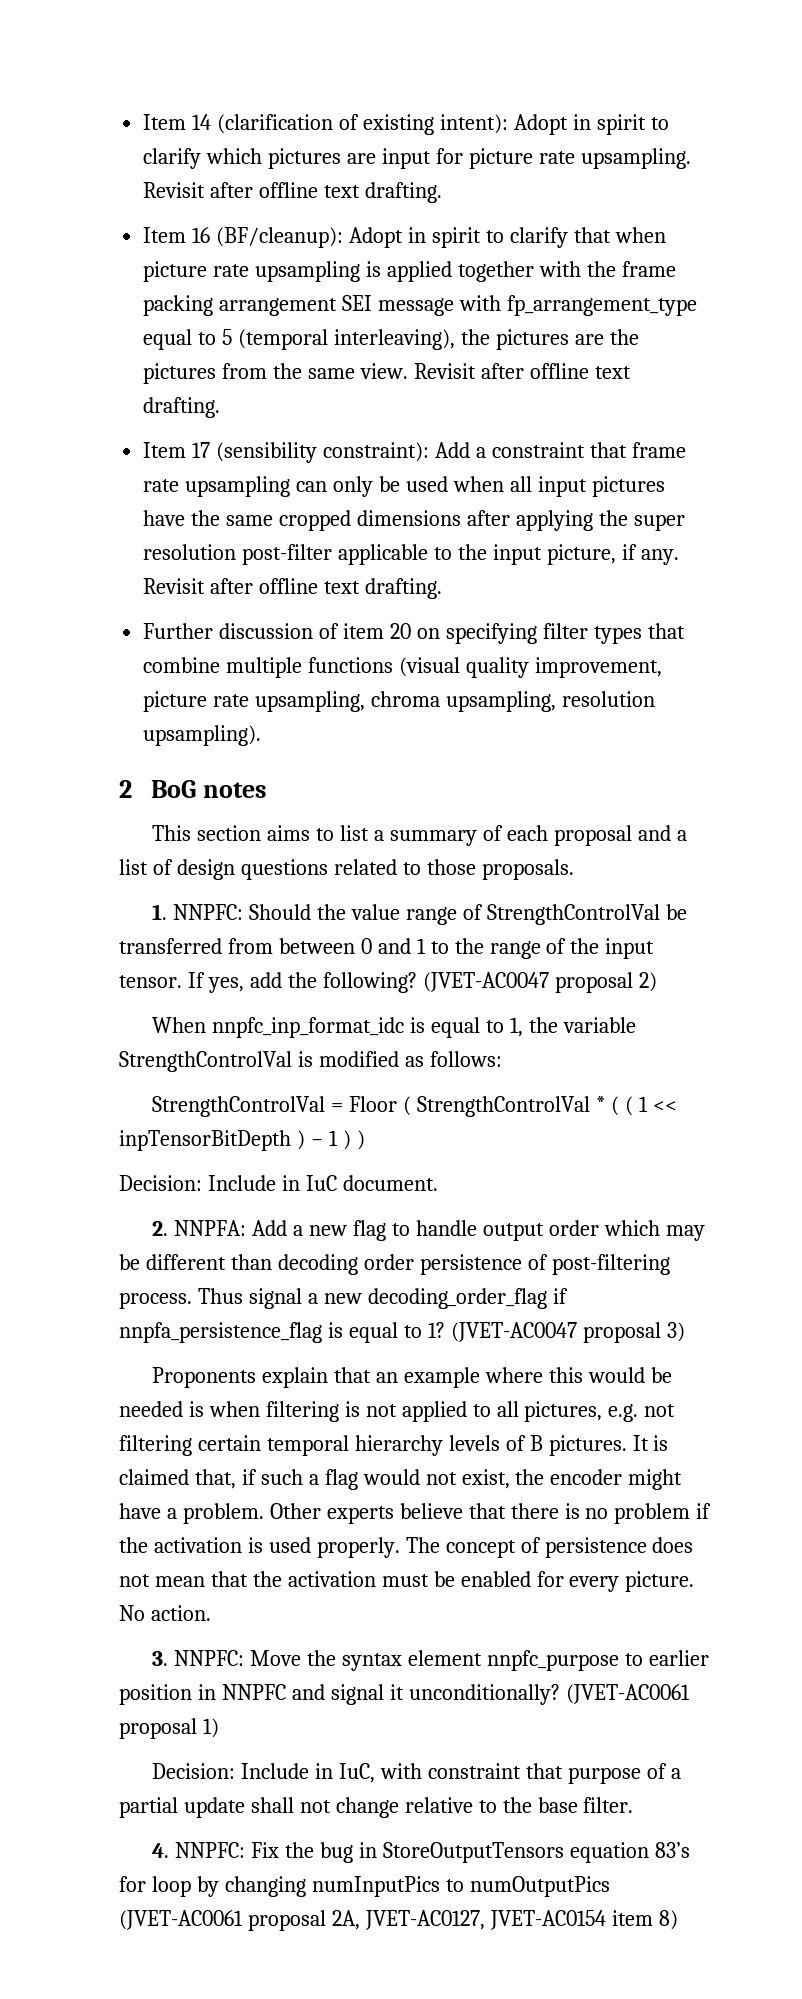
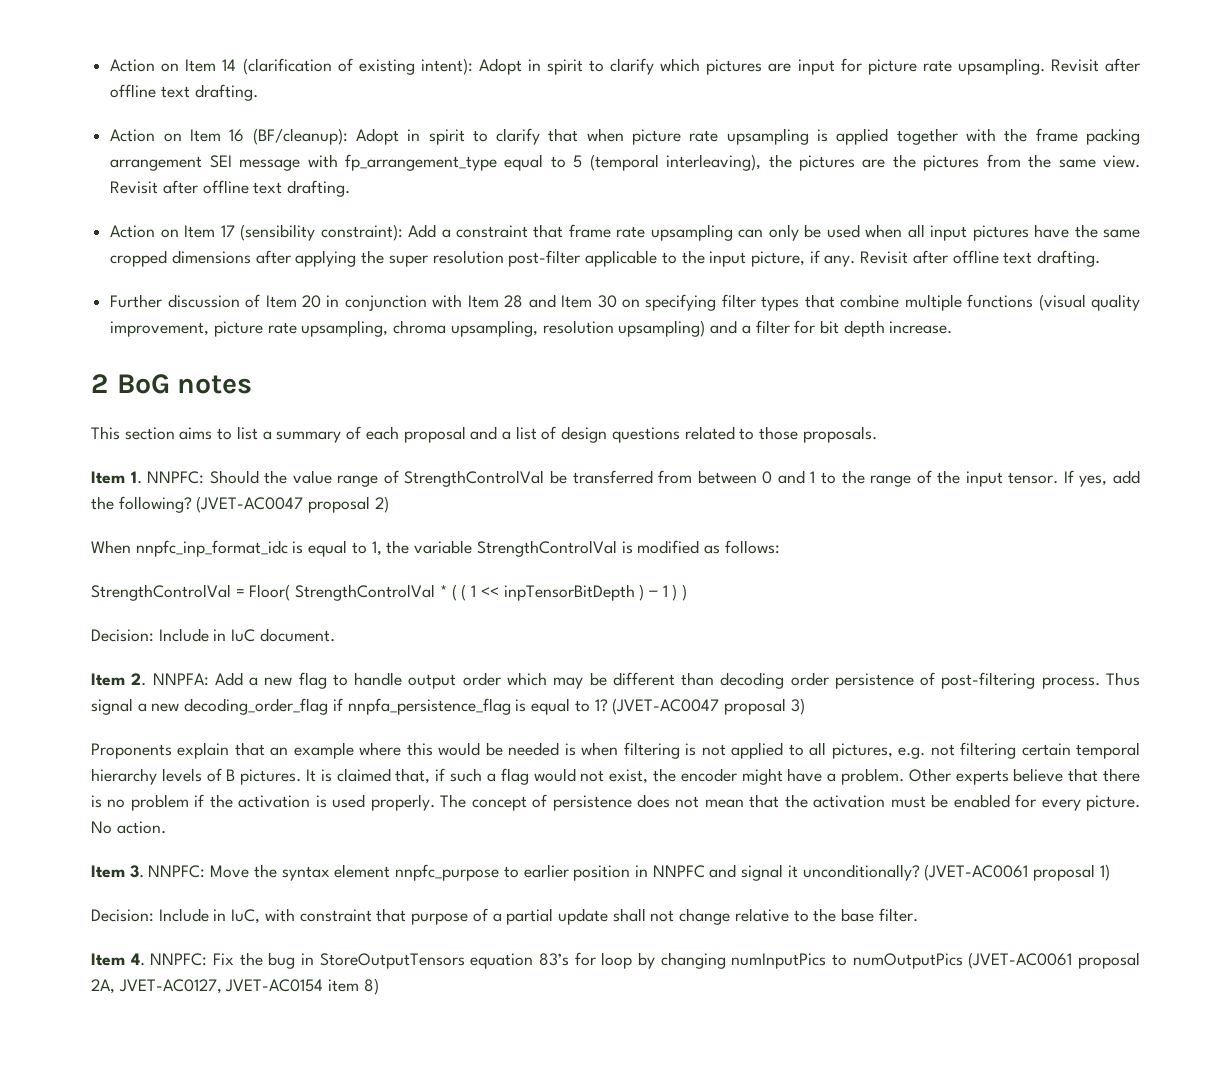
(143, 122) none -> [110,59,180,72] Action on
(442, 192) none -> [110,129,182,142] Action on
(221, 407) none -> [110,225,179,238] Action on
[343,623,411,639] item 20 -> [265,294,617,311] Item 20 in conjunction with Item 28 and Item 30
[143,725,262,746] upsampling). -> [618,320,953,337] upsampling) and a filter for bit depth increase.
(574, 869) none -> [91,471,125,484] Item
[349,1096,412,1116] Floor ( -> [249,584,291,601] Floor(
(438, 1183) none -> [91,673,125,686] Item
(211, 1613) none -> [91,865,125,878] Item
(634, 1805) none -> [91,953,125,966] Item

